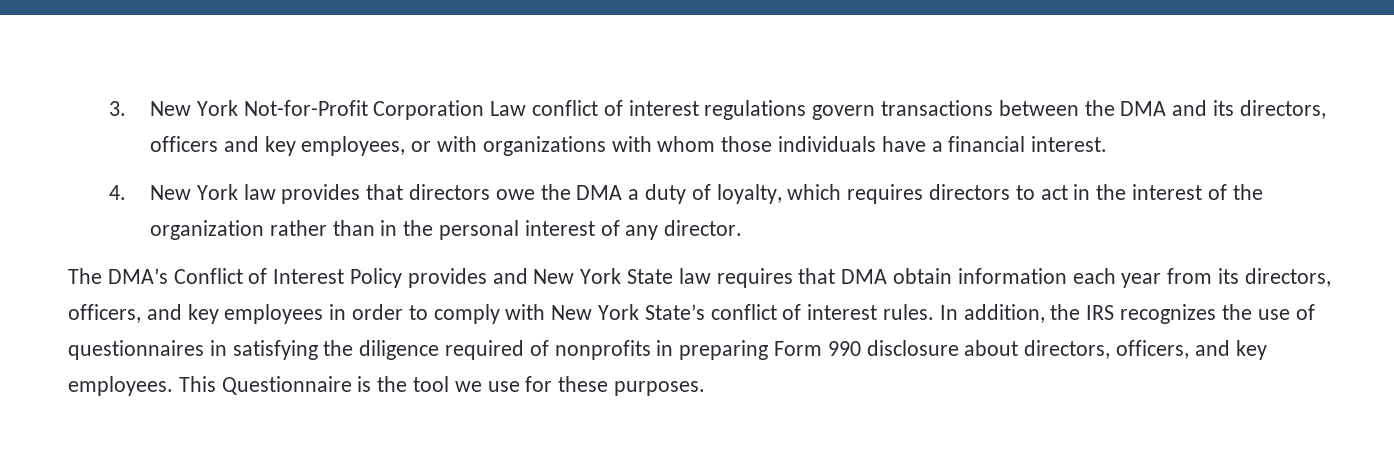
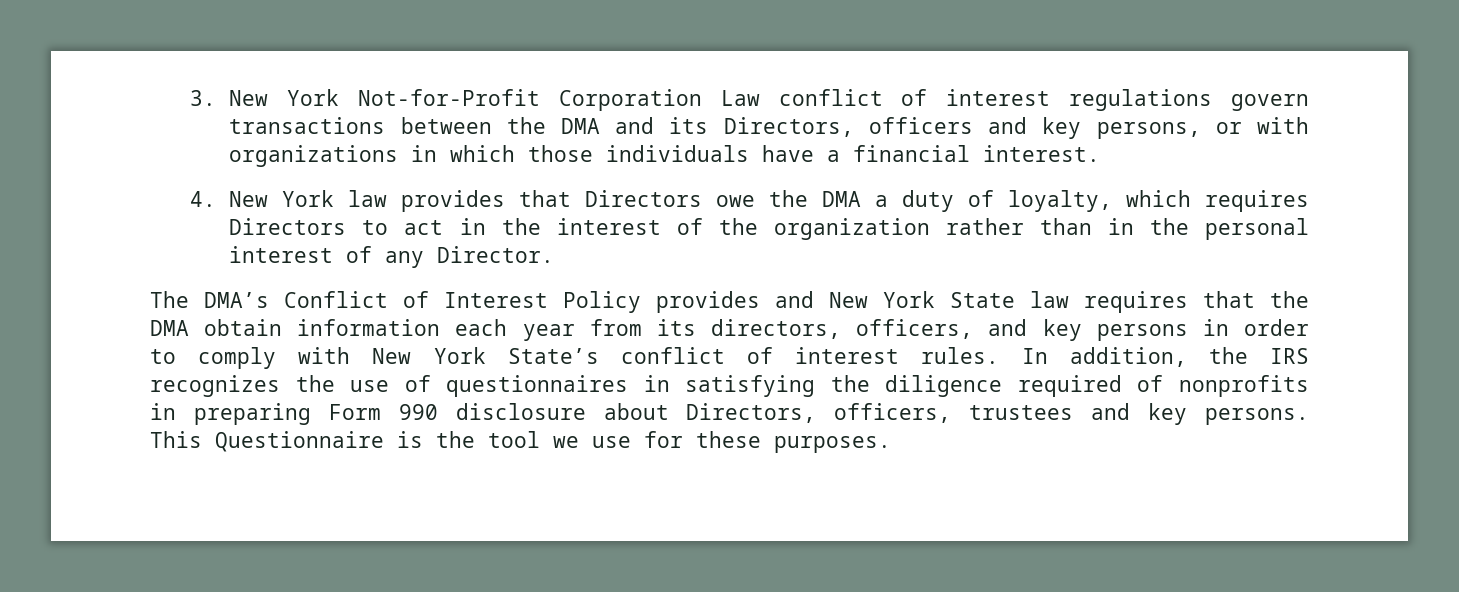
[1239,100,1326,119] directors, -> [723,117,854,137] Directors,
[301,136,406,156] employees, -> [1096,122,1201,139] persons,
[611,136,716,152] with whom -> [411,145,516,162] in which
[408,184,490,200] directors -> [585,190,703,207] Directors
[929,184,1011,200] directors -> [229,218,347,235] Directors
[664,220,743,236] director. -> [437,246,555,263] Director.
(836, 276) none -> [1270,291,1309,308] the
[224,304,324,324] employees -> [1096,324,1188,341] persons
[1024,340,1267,360] [68,376,173,396] directors, officers, and key employees. -> [686,403,1309,425] Directors, officers, trustees and key persons.

